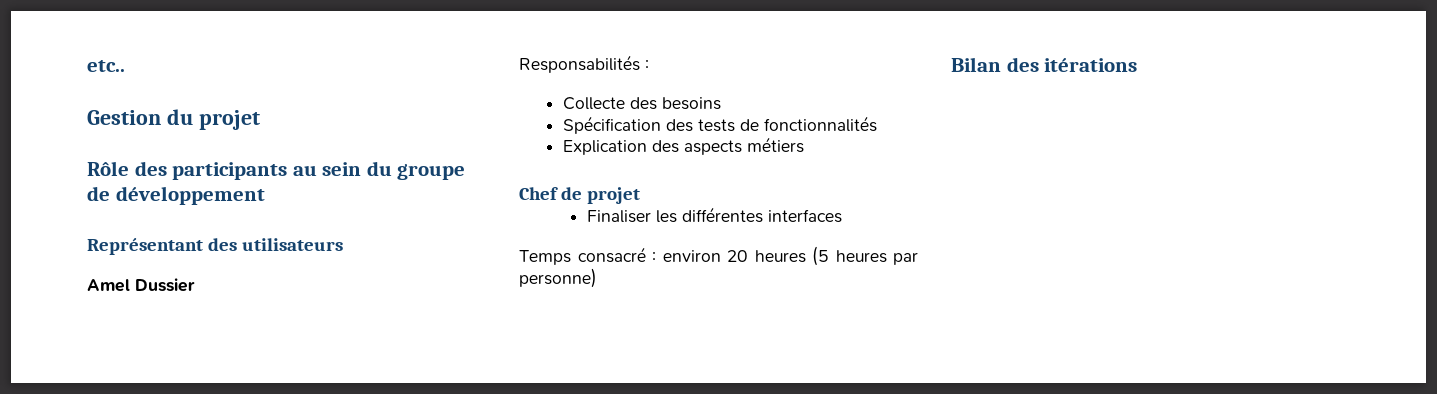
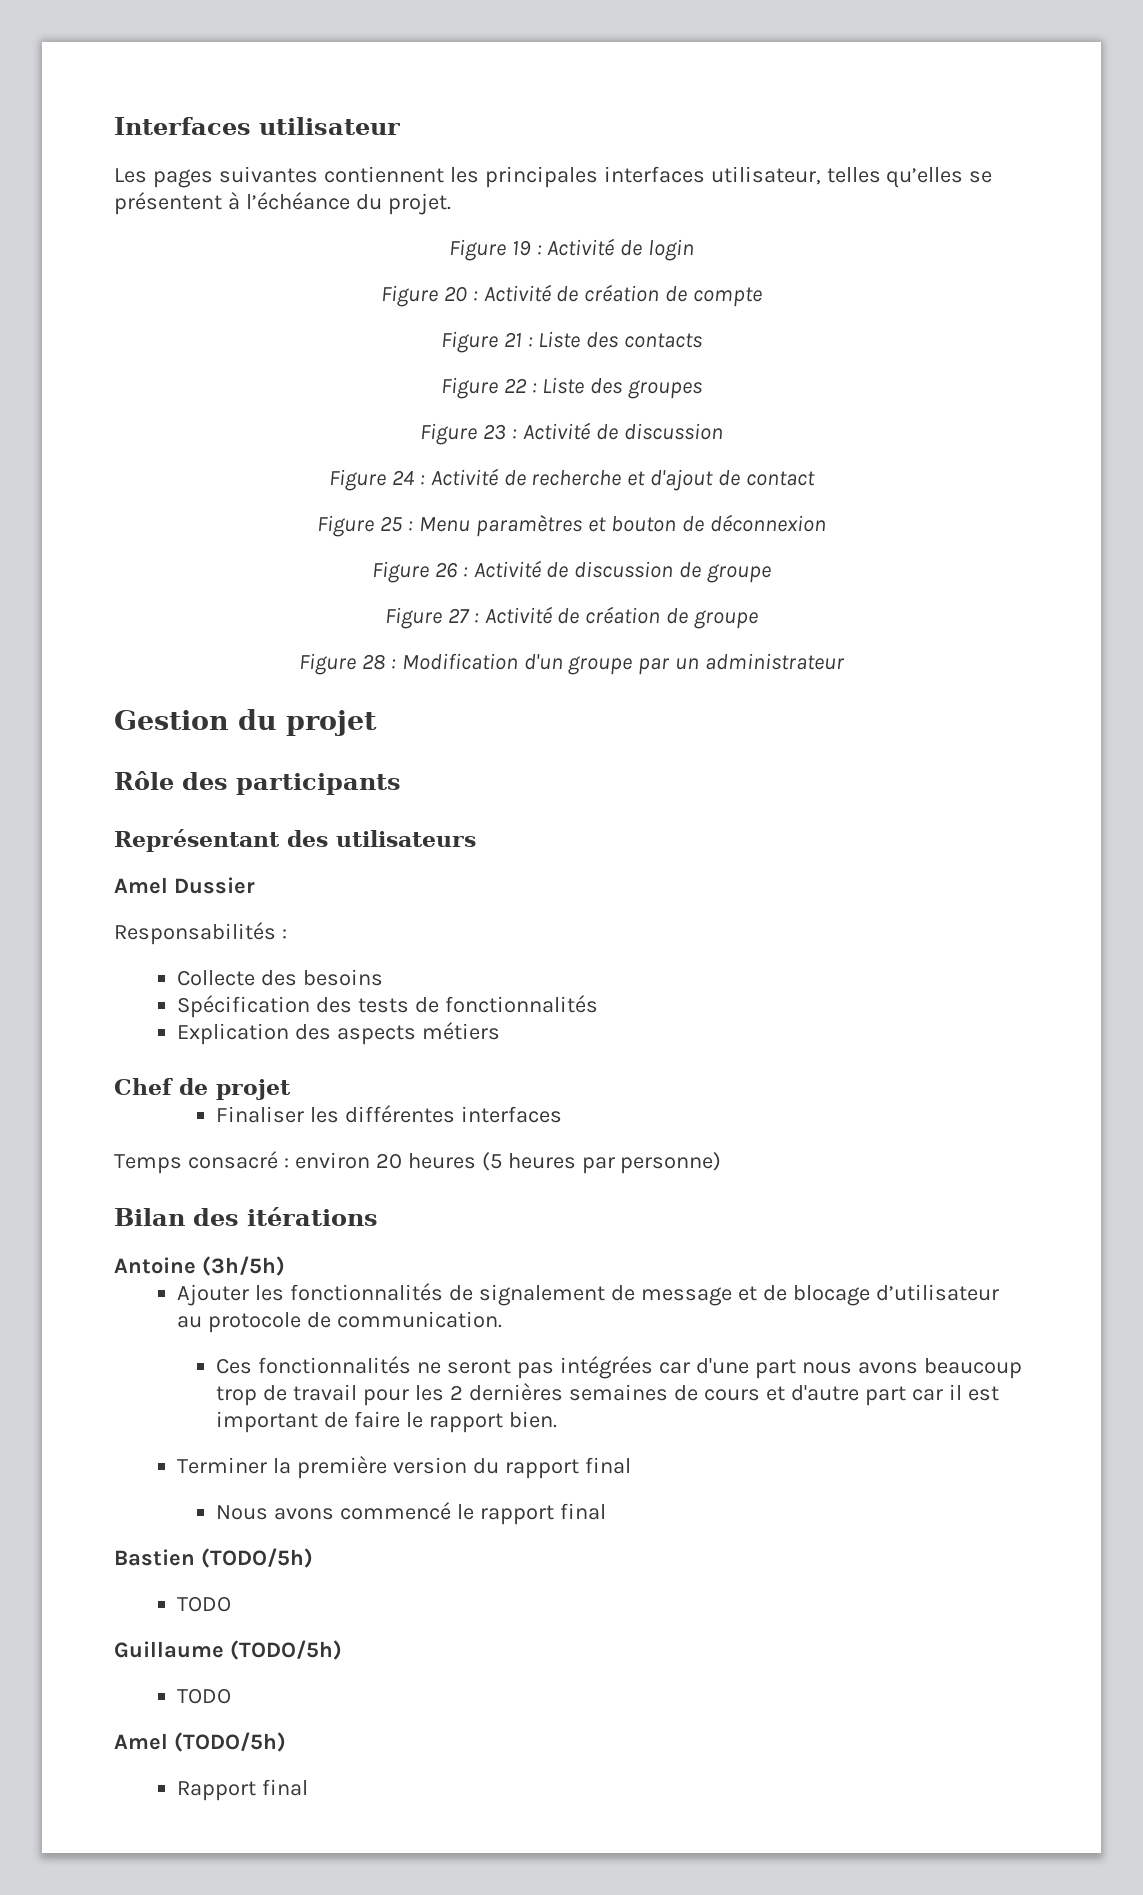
[87,60,125,72] etc.. -> [114,117,400,135] [114,166,993,188] [114,192,451,215] [448,238,695,261] [380,284,763,307] [440,331,703,353] [440,377,703,399] [420,422,723,445] [328,468,816,491] [317,514,826,537] [371,560,772,583] [384,606,759,629] [298,653,846,675] Interfaces utilisateur // Les pages suivantes contiennent les principales interfaces utilisateur, telles qu’elles se présentent à l’échéance du projet. // Figure 19 : Activité de login // Figure 20 : Activité de création de compte // Figure 21 : Liste des contacts // Figure 22 : Liste des groupes // Figure 23 : Activité de discussion // Figure 24 : Activité de recherche et d'ajout de contact // Figure 25 : Menu paramètres et bouton de déconnexion // Figure 26 : Activité de discussion de groupe // Figure 27 : Activité de création de groupe // Figure 28 : Modification d'un groupe par un administrateur
[292,161,466,180] [87,186,265,205] au sein du groupe de développement -> (401, 784) none
(1138, 65) none -> [114,1256,285,1276] [177,1283,999,1306] [177,1311,503,1333] [216,1356,1022,1379] [216,1383,999,1406] [216,1411,558,1433] [177,1456,631,1479] [216,1502,607,1525] [114,1548,313,1568] [177,1596,232,1612] [114,1640,342,1660] [177,1688,232,1704] [114,1732,286,1752] [177,1779,309,1801] // Antoine (3h/5h) // Ajouter les fonctionnalités de signalement de message et de blocage d’utilisateur au protocole de communication. // Ces fonctionnalités ne seront pas intégrées car d'une part nous avons beaucoup trop de travail pour les 2 dernières semaines de cours et d'autre part car il est important de faire le rapport bien. // Terminer la première version du rapport final // Nous avons commencé le rapport final // Bastien (TODO/5h) // TODO // Guillaume (TODO/5h) // TODO // Amel (TODO/5h) // Rapport final

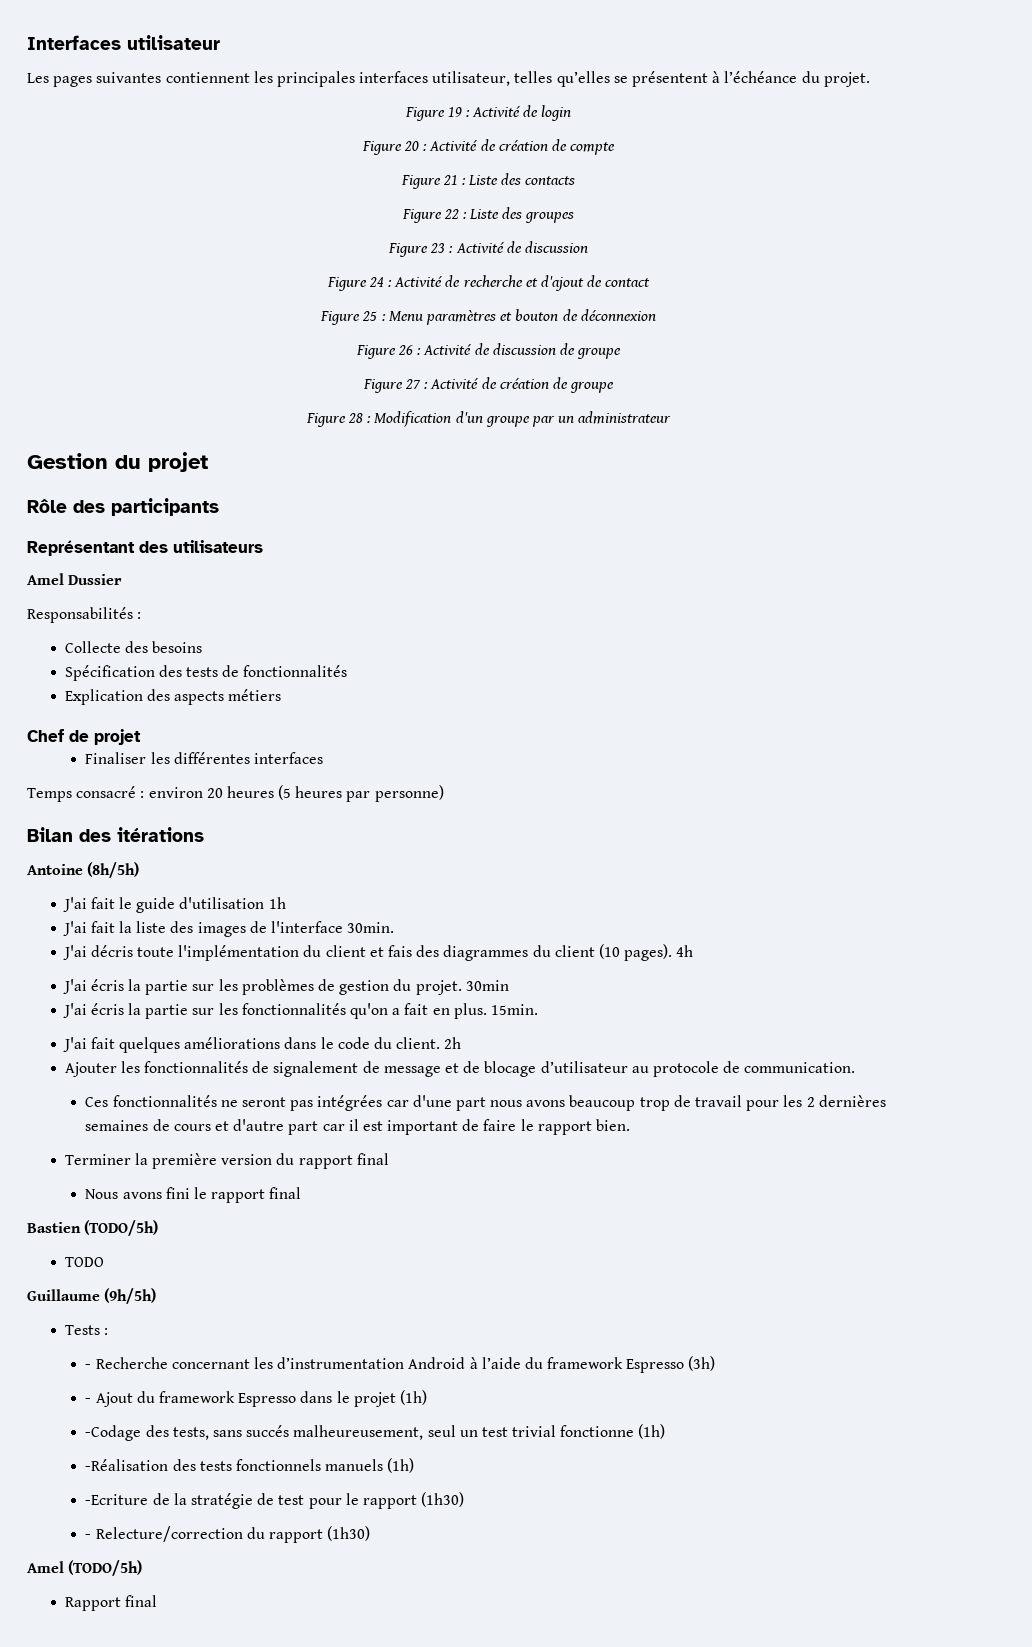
[201,1256,285,1276] (3h/5h) -> [87,862,140,878] [62,897,286,913] [62,921,395,937] [62,944,694,961] [62,979,509,995] [62,1003,538,1019] [62,1037,462,1053] (8h/5h) // J'ai fait le guide d'utilisation 1h // J'ai fait la liste des images de l'interface 30min. // J'ai décris toute l'implémentation du client et fais des diagrammes du client (10 pages). 4h // J'ai écris la partie sur les problèmes de gestion du projet. 30min // J'ai écris la partie sur les fonctionnalités qu'on a fait en plus. 15min. // J'ai fait quelques améliorations dans le code du client. 2h
[340,1502,452,1520] commencé -> [165,1187,190,1199] fini
[229,1640,342,1660] [177,1688,232,1704] (TODO/5h) // TODO -> [104,1288,157,1304] [64,1325,108,1335] [85,1356,716,1373] [85,1390,427,1407] [85,1424,666,1441] [85,1458,415,1473] [85,1492,465,1509] [85,1526,371,1543] (9h/5h) // Tests : // - Recherche concernant les d’instrumentation Android à l’aide du framework Espresso (3h) // - Ajout du framework Espresso dans le projet (1h) // -Codage des tests, sans succés malheureusement, seul un test trivial fonctionne (1h) // -Réalisation des tests fonctionnels manuels (1h) // -Ecriture de la stratégie de test pour le rapport (1h30) // - Relecture/correction du rapport (1h30)

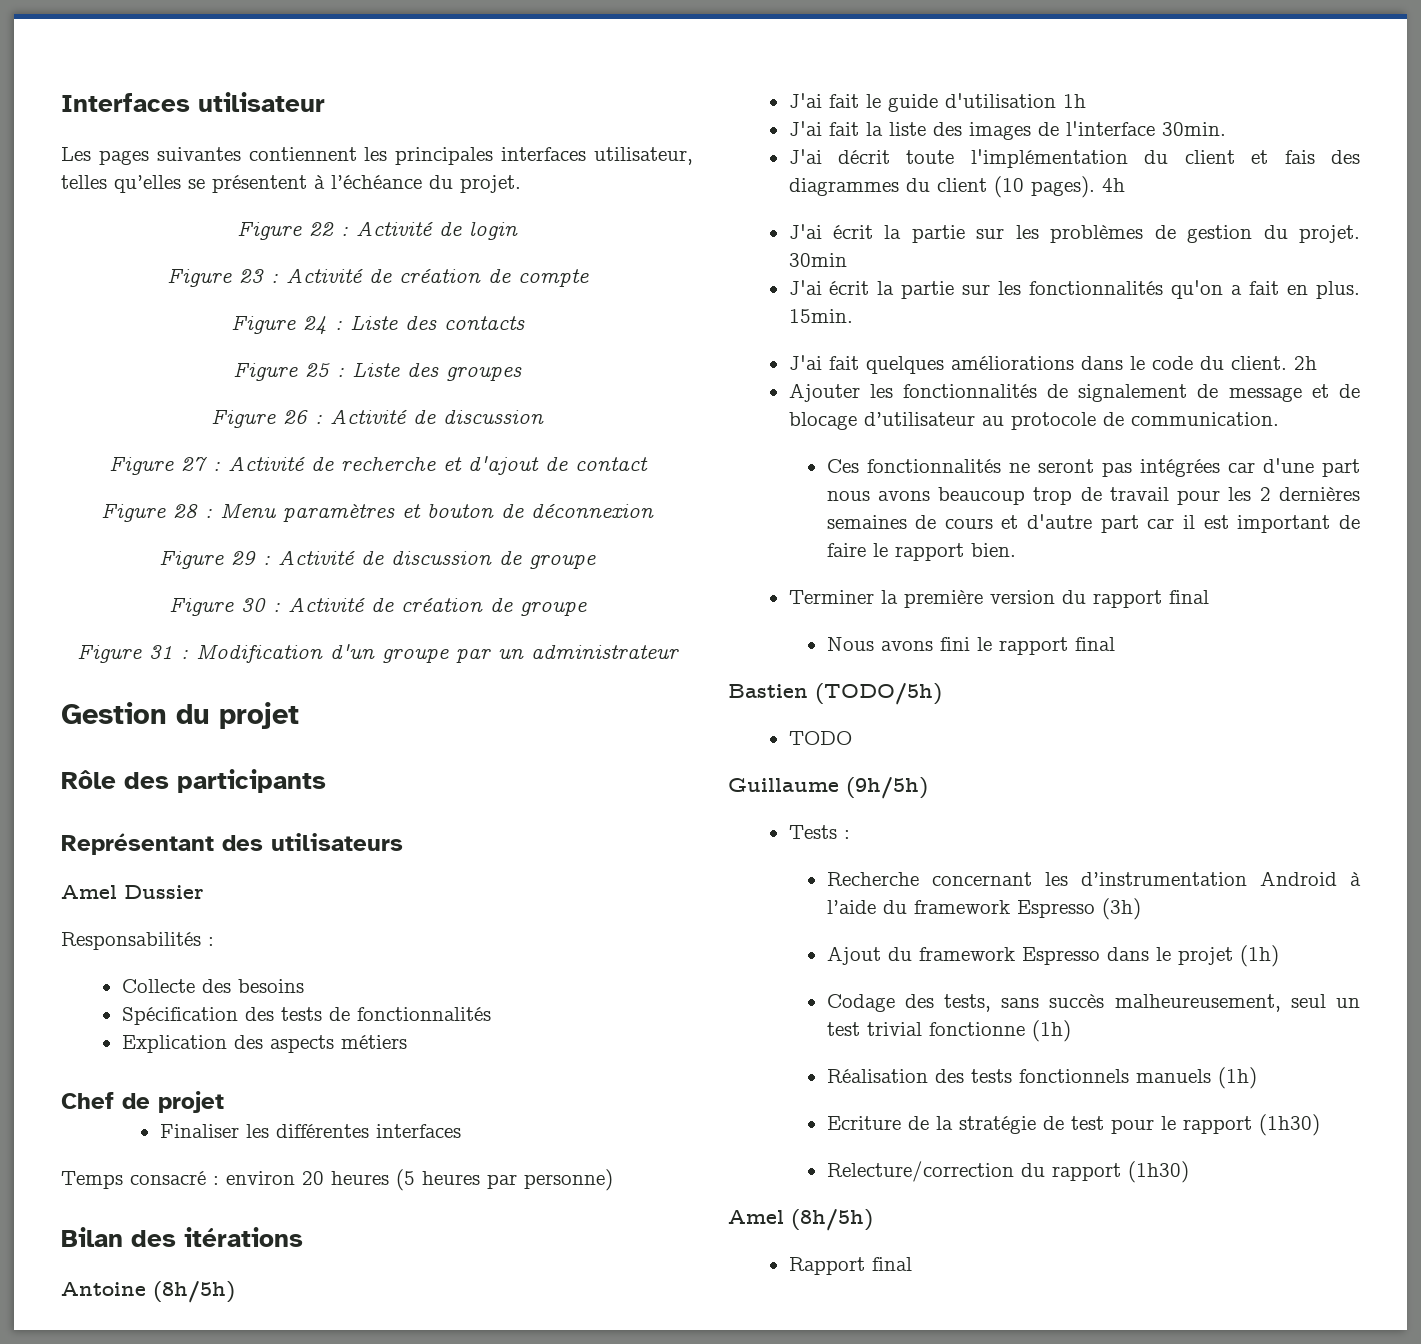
[447,107,462,117] 19 -> [309,222,334,236] 22
[404,141,420,151] 20 -> [238,269,264,283] 23
[442,175,458,185] 21 -> [302,316,327,335] 24
[443,209,459,219] 22 -> [305,363,330,377] 25
[430,243,446,253] 23 -> [283,410,308,424] 26
[368,277,384,287] 24 -> [180,457,208,471] 27
[362,311,378,321] 25 -> [173,504,198,518] 28
[398,345,414,355] 26 -> [231,551,256,565] 29
[405,379,422,389] 27 -> [240,598,266,612] 30
[347,413,363,423] 28 -> [148,645,173,659] 31
[90,945,133,957] décris -> [837,150,890,164] décrit
[90,979,124,991] écris -> [832,225,873,239] écrit
[90,1003,124,1015] écris -> [829,281,870,295] écrit
[85,1364,92,1369] - -> (850, 834) none
[85,1398,92,1403] - -> (1141, 909) none
[85,1425,142,1441] -Codage -> [826,994,895,1012] Codage
[246,1425,290,1437] succés -> [1049,994,1105,1008] succès
[85,1459,169,1471] -Réalisation -> [826,1069,928,1083] Réalisation
[85,1494,149,1505] -Ecriture -> [826,1116,901,1130] Ecriture
[85,1534,92,1539] - -> (1320, 1125) none
[68,1560,143,1576] (TODO/5h) -> [791,1209,873,1231] (8h/5h)

